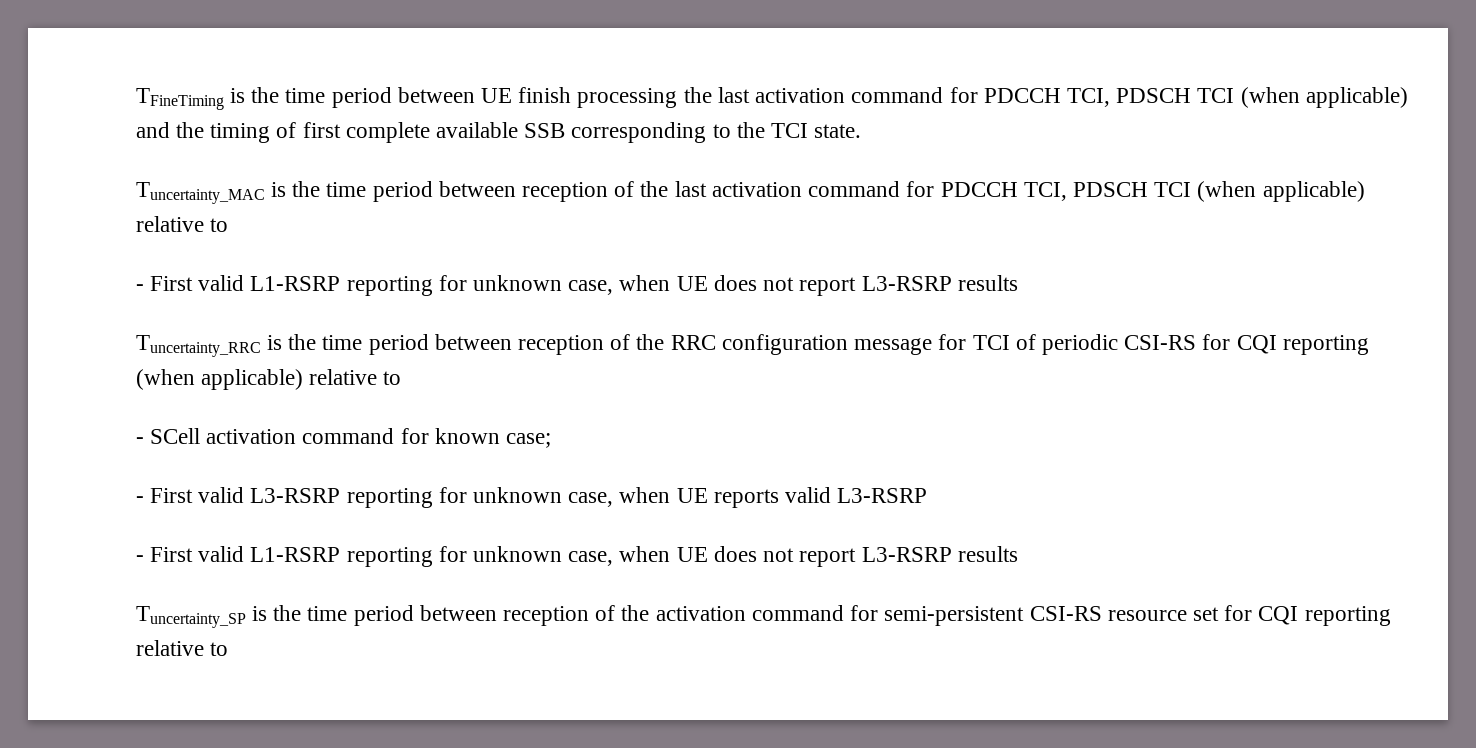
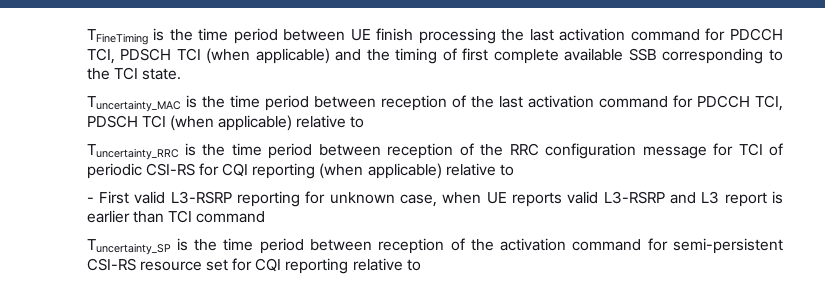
[135,275,1018,296] // - First valid L1-RSRP reporting for unknown case, when UE does not report L3-RSRP results -> (365, 122) none
[135,428,552,448] // - SCell activation command for known case; -> (514, 170) none
[135,546,1018,567] // - First valid L1-RSRP reporting for unknown case, when UE does not report L3-RSRP results -> [669,191,783,207] [86,210,266,223] and L3 report is earlier than TCI command

